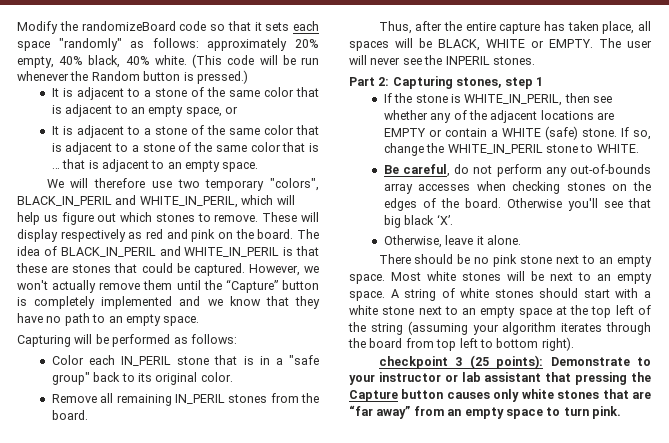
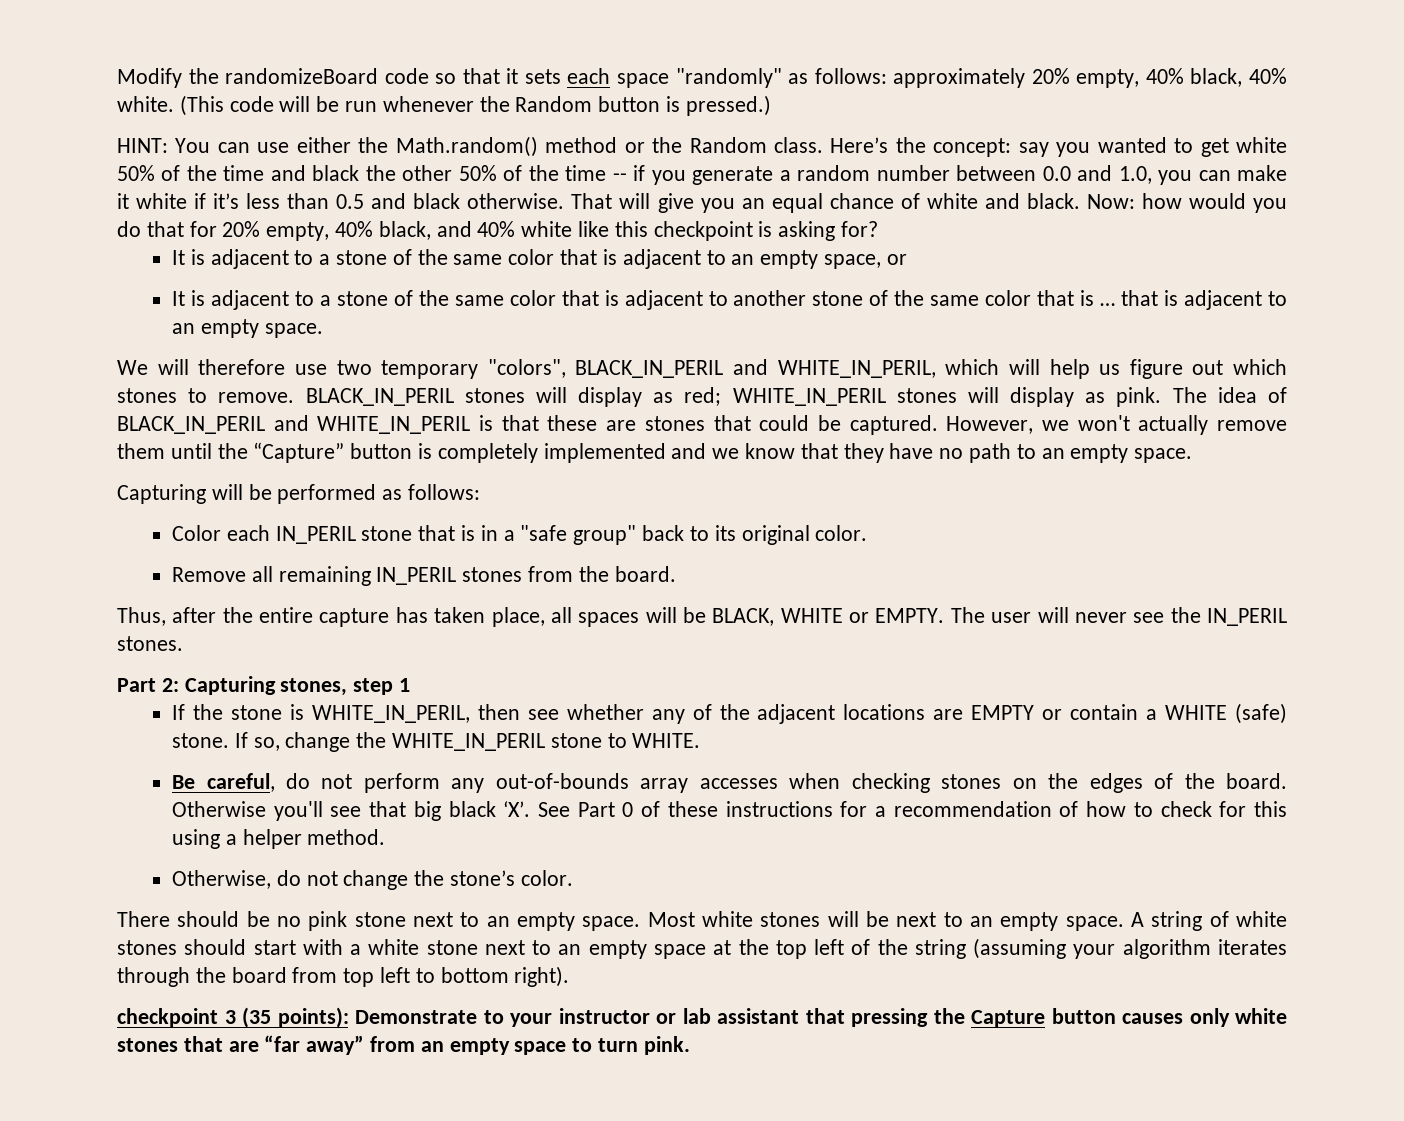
(248, 77) none -> [117,136,1288,157] [117,165,1288,185] [117,193,1287,213] [117,221,879,241] // HINT: You can use either the Math.random() method or the Random class. Here’s the concept: say you wanted to get white 50% of the time and black the other 50% of the time -- if you generate a random number between 0.0 and 1.0, you can make it white if it’s less than 0.5 and black otherwise. That will give you an equal chance of white and black. Now: how would you do that for 20% empty, 40% black, and 40% white like this checkpoint is asking for?
[131,145,139,152] a -> [733,290,807,306] another
[262,212,319,222] [17,229,294,242] These will display respectively as red and pink on the board. -> [305,387,1162,407] BLACK_IN_PERIL stones will display as red; WHITE_IN_PERIL stones will display as pink.
[445,56,490,65] INPERIL -> [1207,608,1287,626] IN_PERIL
[383,235,521,248] // Otherwise, leave it alone. -> [538,801,1288,817] [172,829,386,849] [172,870,573,890] See Part 0 of these instructions for a recommendation of how to check for this using a helper method. // Otherwise, do not change the stone’s color.
[469,355,489,369] (25 -> [242,1007,271,1028] (35

